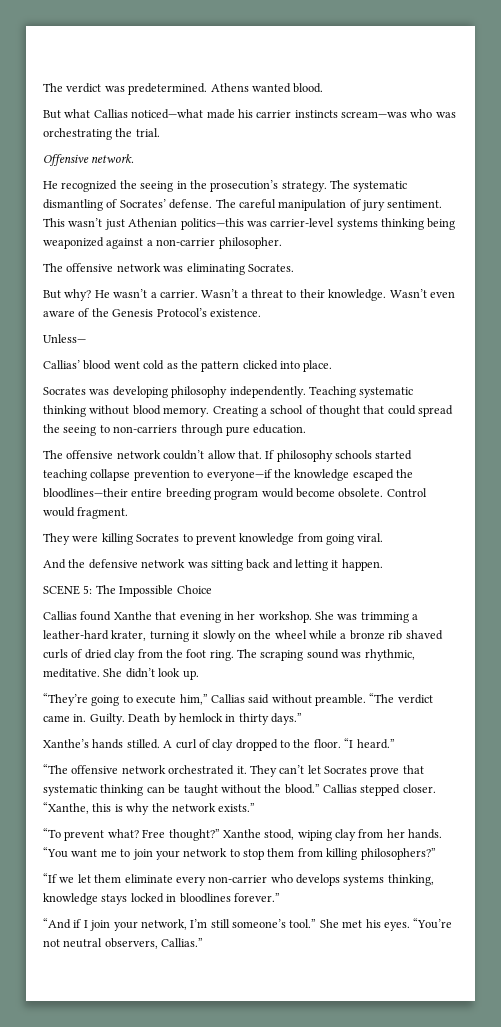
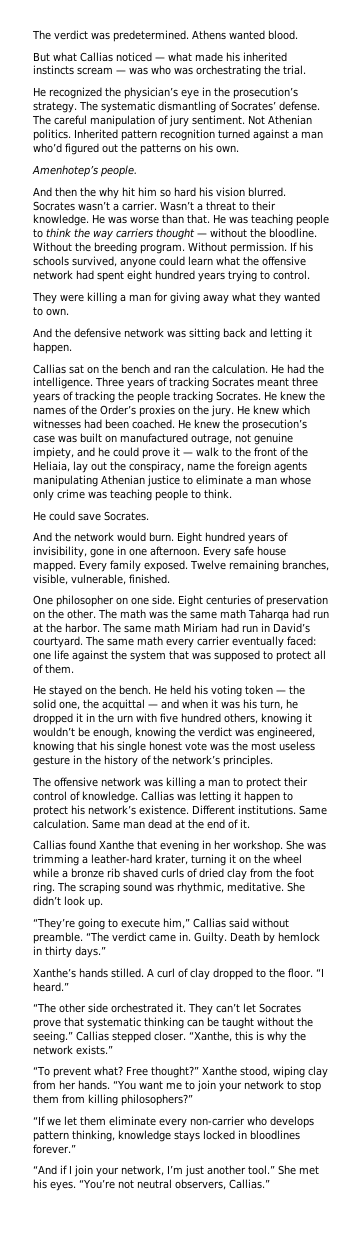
[131,109,407,119] noticed—what made his carrier instincts scream—was -> [116,52,287,62] [33,65,148,75] noticed — what made his inherited instincts scream — was
[43,154,135,166] // Offensive network. -> (306, 70) none
[140,181,174,192] seeing -> [124,87,199,99] physician’s eye
[43,218,456,230] [43,237,282,249] [43,263,294,275] [43,289,110,301] This wasn’t just Athenian politics—this was carrier-level systems thinking being weaponized against a non-carrier philosopher. // The offensive network was eliminating Socrates. // But why? He -> [248,115,312,125] [33,129,323,141] [33,143,239,155] [32,165,137,177] [33,187,286,199] [33,201,75,211] Not Athenian politics. Inherited pattern recognition turned against a man who’d figured out the patterns on his own. // Amenhotep’s people. // And then the why hit him so hard his vision blurred. Socrates
[389,289,455,298] [43,308,261,317] [43,334,86,343] [43,360,333,372] [43,386,414,398] [43,405,454,417] [43,424,307,436] [43,450,413,462] [43,469,413,481] [43,488,427,500] [43,507,129,519] [43,533,384,545] Wasn’t even aware of the Genesis Protocol’s existence. // Unless— // Callias’ blood went cold as the pattern clicked into place. // Socrates was developing philosophy independently. Teaching systematic thinking without blood memory. Creating a school of thought that could spread the seeing to non-carriers through pure education. // The offensive network couldn’t allow that. If philosophy schools started teaching collapse prevention to everyone—if the knowledge escaped the bloodlines—their entire breeding program would become obsolete. Control would fragment. // They were killing Socrates to prevent knowledge from going viral. -> [92,214,329,226] [33,228,317,240] [33,242,313,254] [33,256,306,268] [33,270,310,282] [32,292,320,304] [33,307,69,316] He was worse than that. He was teaching people to think the way carriers thought — without the bloodline. Without the breeding program. Without permission. If his schools survived, anyone could learn what the offensive network had spent eight hundred years trying to control. // They were killing a man for giving away what they wanted to own.
[43,585,212,597] SCENE 5: The Impossible Choice -> [33,364,324,374] [33,377,318,389] [33,391,325,403] [33,405,310,417] [33,419,307,431] [33,433,293,445] [33,447,308,459] [33,461,307,473] [33,475,311,487] [33,489,232,501] [33,511,149,521] [33,532,288,544] [33,546,286,558] [33,560,329,572] [33,574,170,585] [33,595,328,607] [33,609,329,621] [33,623,310,633] [33,636,316,648] [33,650,326,662] [33,664,74,674] [33,685,305,697] [33,699,298,711] [33,713,312,725] [33,727,315,739] [33,741,315,753] [33,755,273,767] [32,777,308,789] [33,791,293,803] [33,805,327,817] [33,819,250,829] Callias sat on the bench and ran the calculation. He had the intelligence. Three years of tracking Socrates meant three years of tracking the people tracking Socrates. He knew the names of the Order’s proxies on the jury. He knew which witnesses had been coached. He knew the prosecution’s case was built on manufactured outrage, not genuine impiety, and he could prove it — walk to the front of the Heliaia, lay out the conspiracy, name the foreign agents manipulating Athenian justice to eliminate a man whose only crime was teaching people to think. // He could save Socrates. // And the network would burn. Eight hundred years of invisibility, gone in one afternoon. Every safe house mapped. Every family exposed. Twelve remaining branches, visible, vulnerable, finished. // One philosopher on one side. Eight centuries of preservation on the other. The math was the same math Taharqa had run at the harbor. The same math Miriam had run in David’s courtyard. The same math every carrier eventually faced: one life against the system that was supposed to protect all of them. // He stayed on the bench. He held his voting token — the solid one, the acquittal — and when it was his turn, he dropped it in the urn with five hundred others, knowing it wouldn’t be enough, knowing the verdict was engineered, knowing that his single honest vote was the most useless gesture in the history of the network’s principles. // The offensive network was killing a man to protect their control of knowledge. Callias was letting it happen to protect his network’s existence. Different institutions. Same calculation. Same man dead at the end of it.
[202,630,236,642] slowly -> (236, 858) none
[71,765,166,774] offensive network -> [59,1003,108,1013] other side
[284,784,320,794] blood.” -> [33,1031,73,1043] seeing.”
[343,875,385,886] systems -> [33,1131,69,1142] pattern
[210,919,286,928] still someone’s -> [184,1165,246,1177] just another

